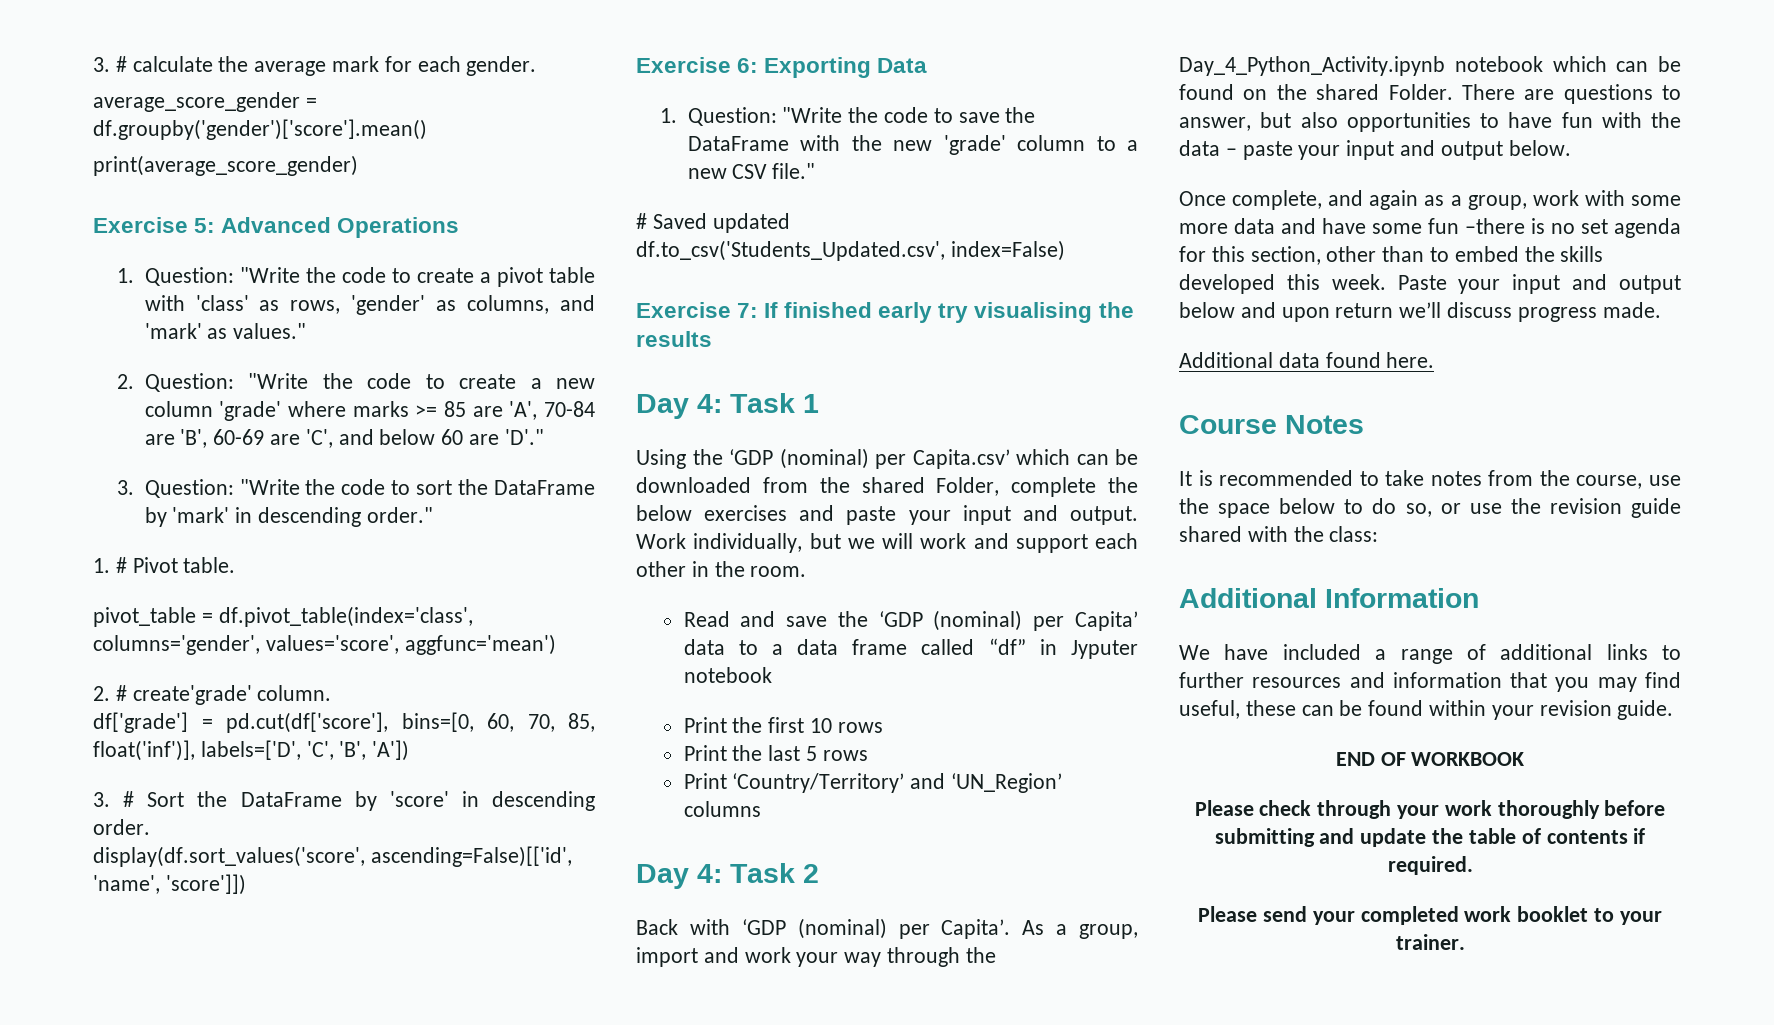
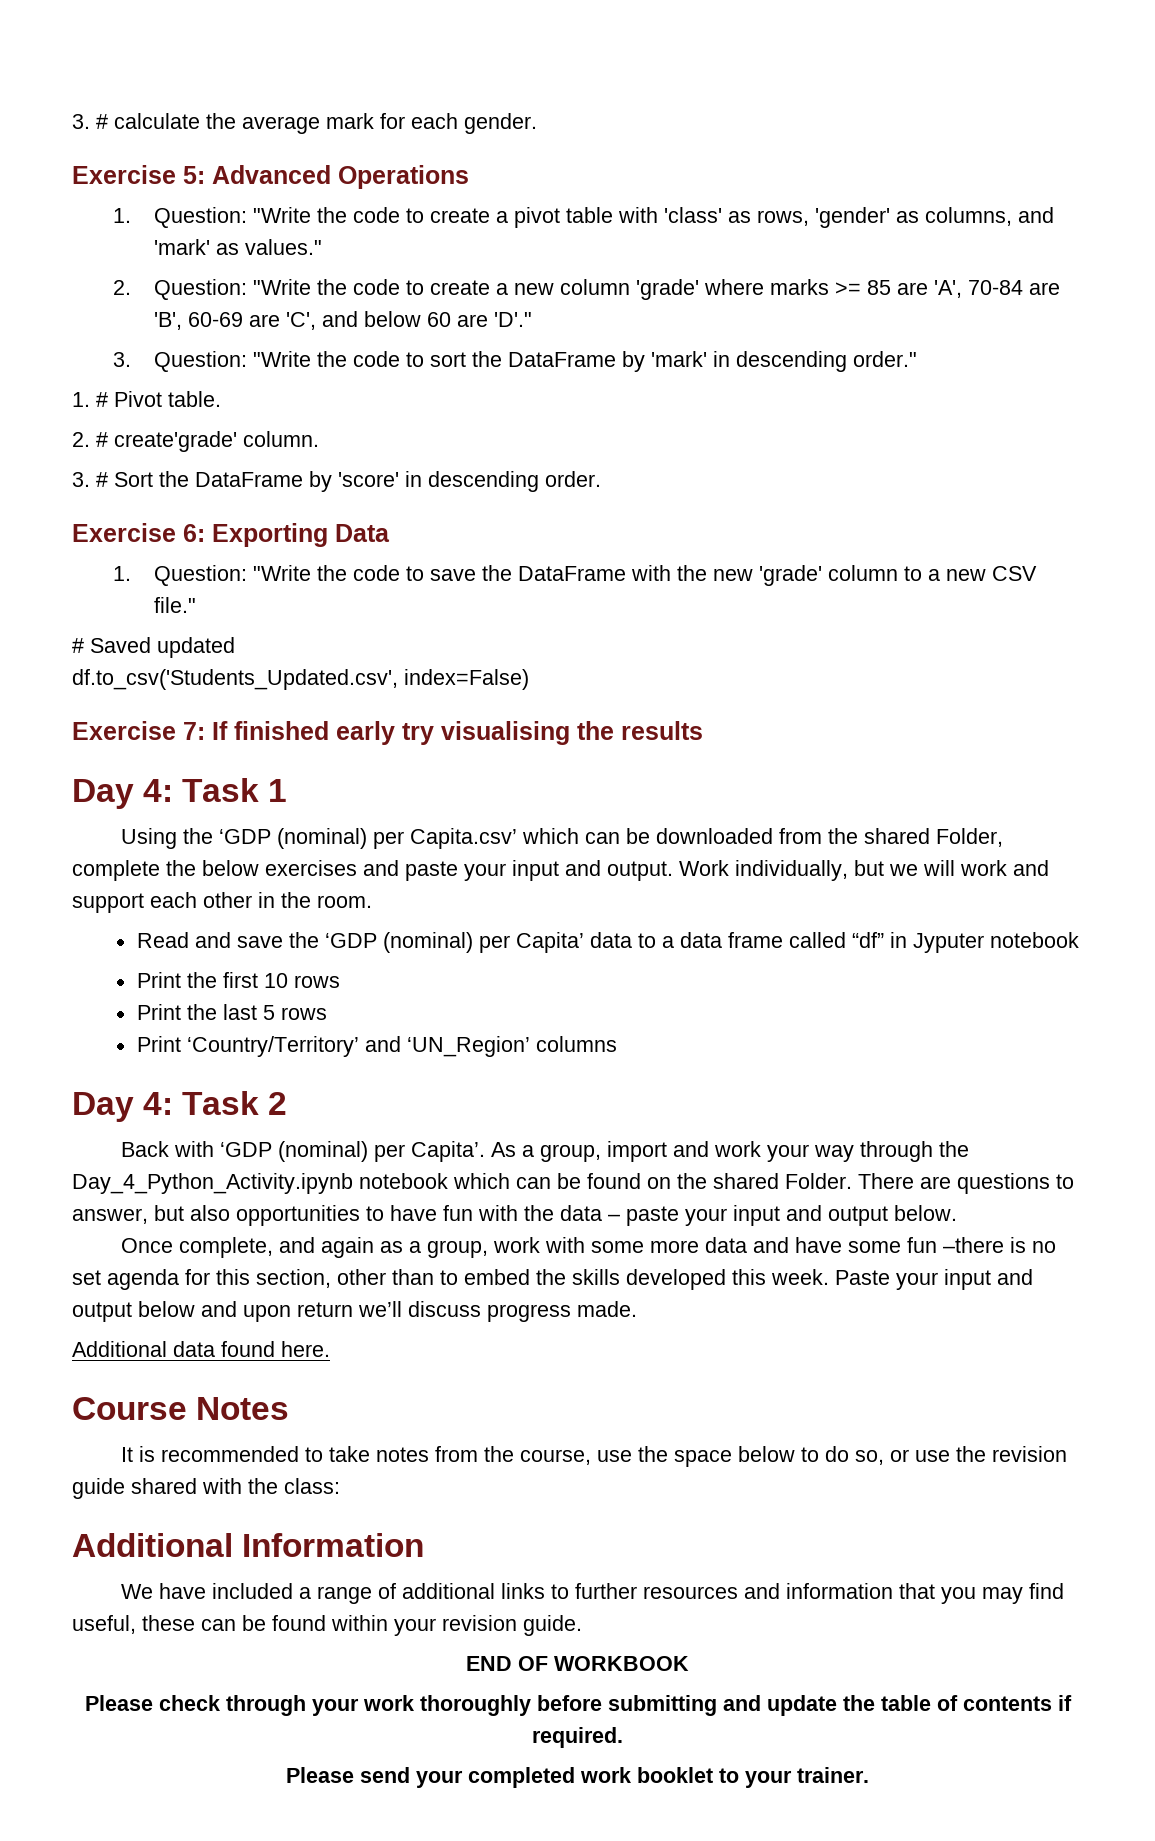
[93,92,317,112] [93,119,427,140] [93,155,358,176] // average_score_gender = df.groupby('gender')['score'].mean() // print(average_score_gender) -> (537, 123) none
[93,606,473,627] [93,634,556,655] [93,685,332,705] [93,712,595,733] [93,740,410,761] pivot_table = df.pivot_table(index='class', columns='gender', values='score', aggfunc='mean') // 2. # create'grade' column. // df['grade'] = pd.cut(df['score'], bins=[0, 60, 70, 85, float('inf')], labels=['D', 'C', 'B', 'A']) -> [72,431,319,452] 2. # create'grade' column.
[93,846,572,867] [93,874,246,895] // display(df.sort_values('score', ascending=False)[['id', 'name', 'score']]) -> (601, 479) none

